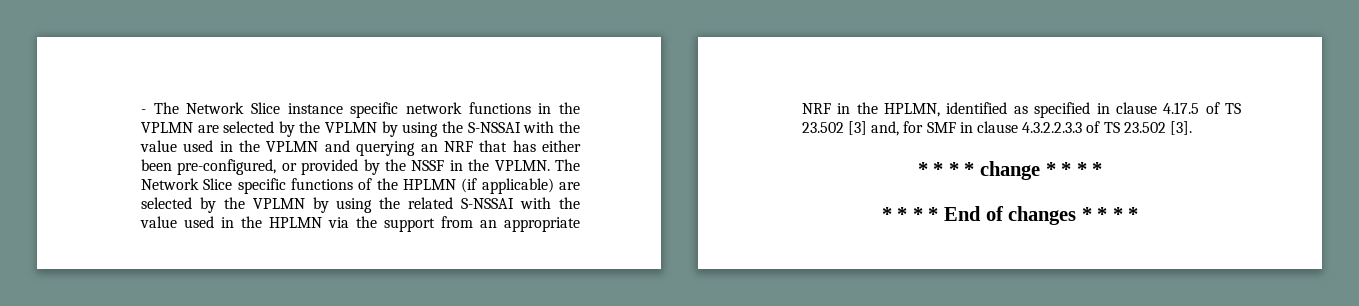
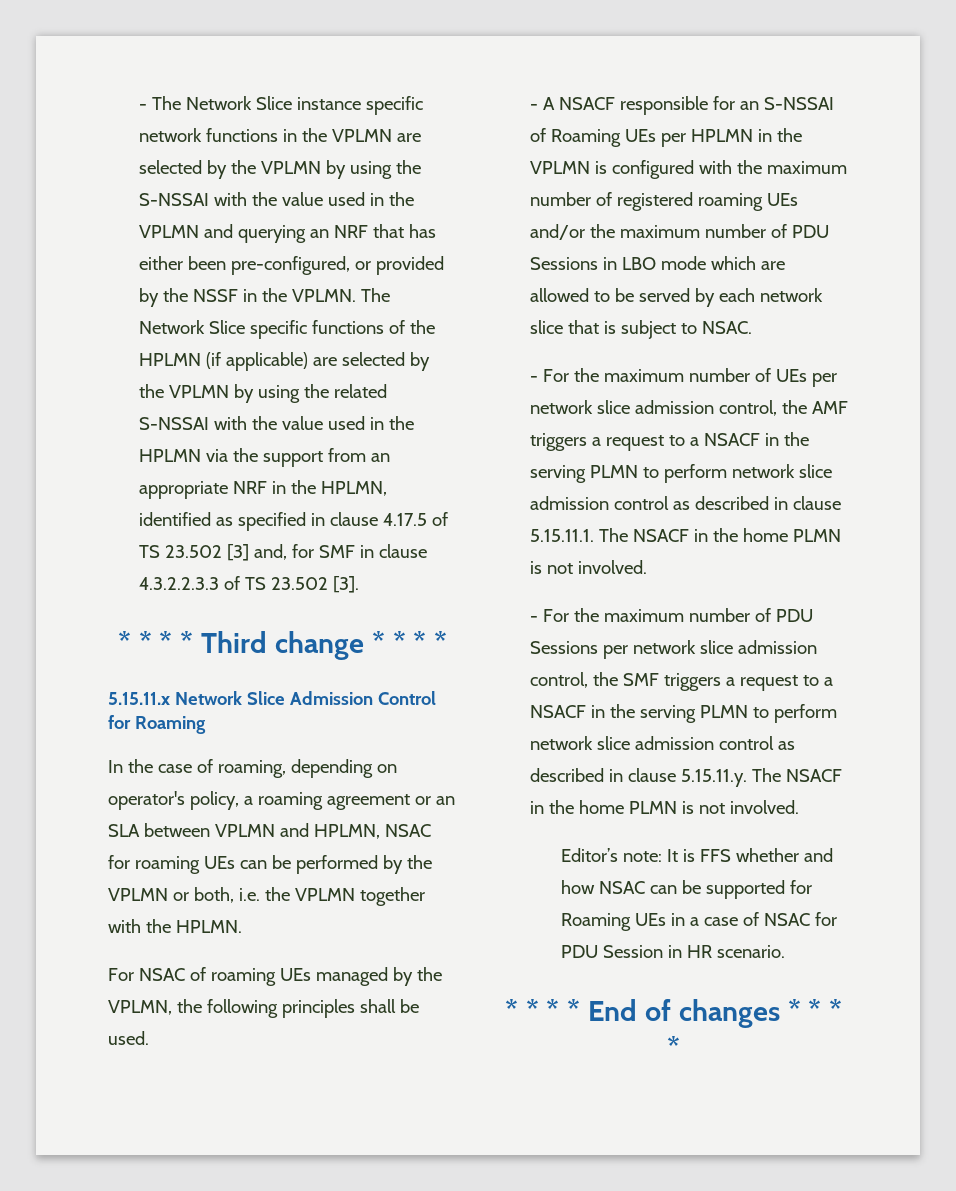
(975, 169) none -> [201,631,268,653] Third
(1103, 169) none -> [108,691,436,705] [108,715,206,734] [108,759,397,778] [108,791,455,810] [108,823,431,839] [108,855,432,874] [108,887,425,906] [108,919,242,933] [108,967,442,986] [108,999,419,1018] [108,1031,149,1045] [529,96,834,115] [529,128,802,147] [529,160,847,179] [529,192,798,211] [529,224,829,240] [529,256,785,270] [529,288,823,307] [529,320,752,339] [529,368,837,387] [529,400,848,416] [529,432,809,451] [529,464,832,483] [529,496,841,510] [529,528,841,542] [529,560,647,574] [529,608,813,622] [529,640,817,659] [529,672,833,691] [529,704,837,723] [529,736,795,750] [529,768,842,787] [529,800,799,814] [560,848,833,862] [560,880,812,899] [560,912,837,931] [560,945,785,958] // 5.15.11.x Network Slice Admission Control for Roaming // In the case of roaming, depending on operator's policy, a roaming agreement or an SLA between VPLMN and HPLMN, NSAC for roaming UEs can be performed by the VPLMN or both, i.e. the VPLMN together with the HPLMN. // For NSAC of roaming UEs managed by the VPLMN, the following principles shall be used. // - A NSACF responsible for an S-NSSAI of Roaming UEs per HPLMN in the VPLMN is configured with the maximum number of registered roaming UEs and/or the maximum number of PDU Sessions in LBO mode which are allowed to be served by each network slice that is subject to NSAC. // - For the maximum number of UEs per network slice admission control, the AMF triggers a request to a NSACF in the serving PLMN to perform network slice admission control as described in clause 5.15.11.1. The NSACF in the home PLMN is not involved. // - For the maximum number of PDU Sessions per network slice admission control, the SMF triggers a request to a NSACF in the serving PLMN to perform network slice admission control as described in clause 5.15.11.y. The NSACF in the home PLMN is not involved. // Editor’s note: It is FFS whether and how NSAC can be supported for Roaming UEs in a case of NSAC for PDU Session in HR scenario.

